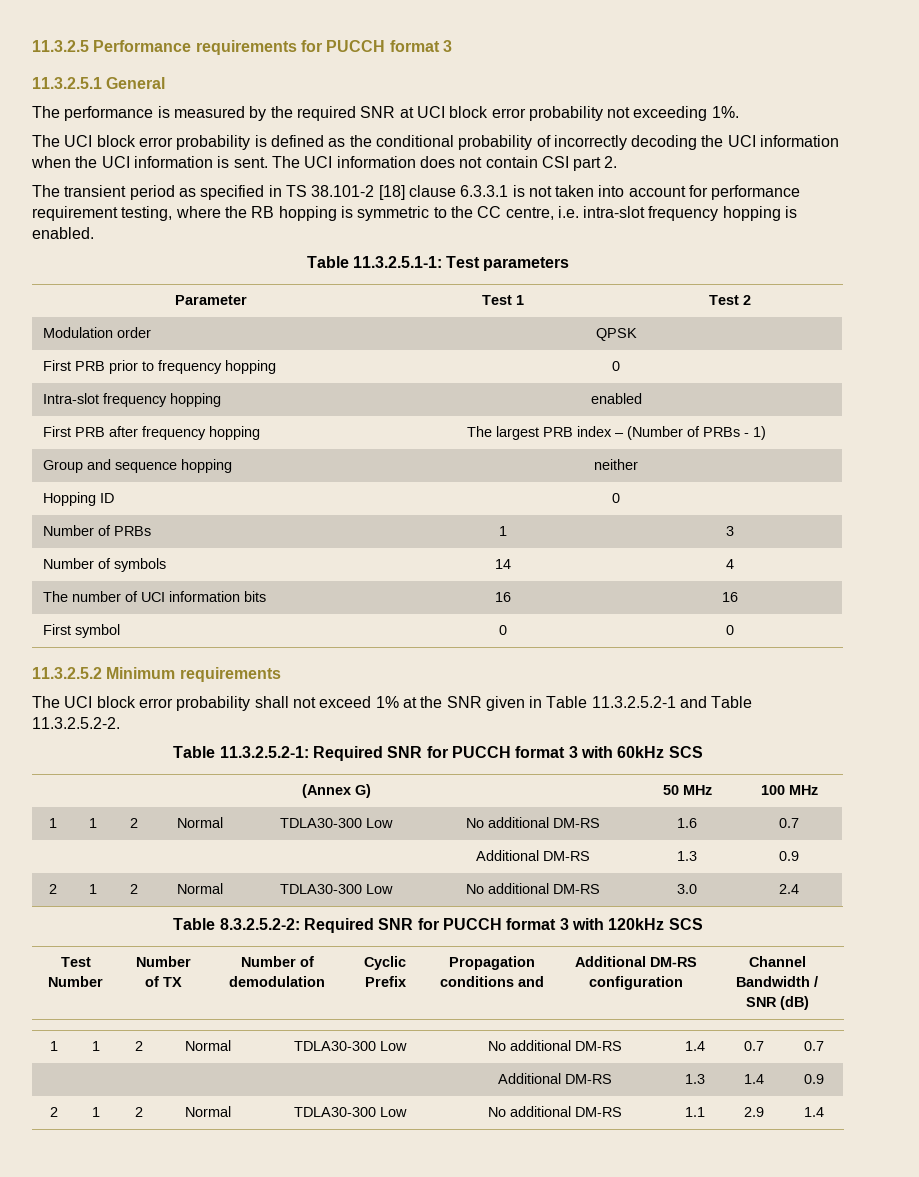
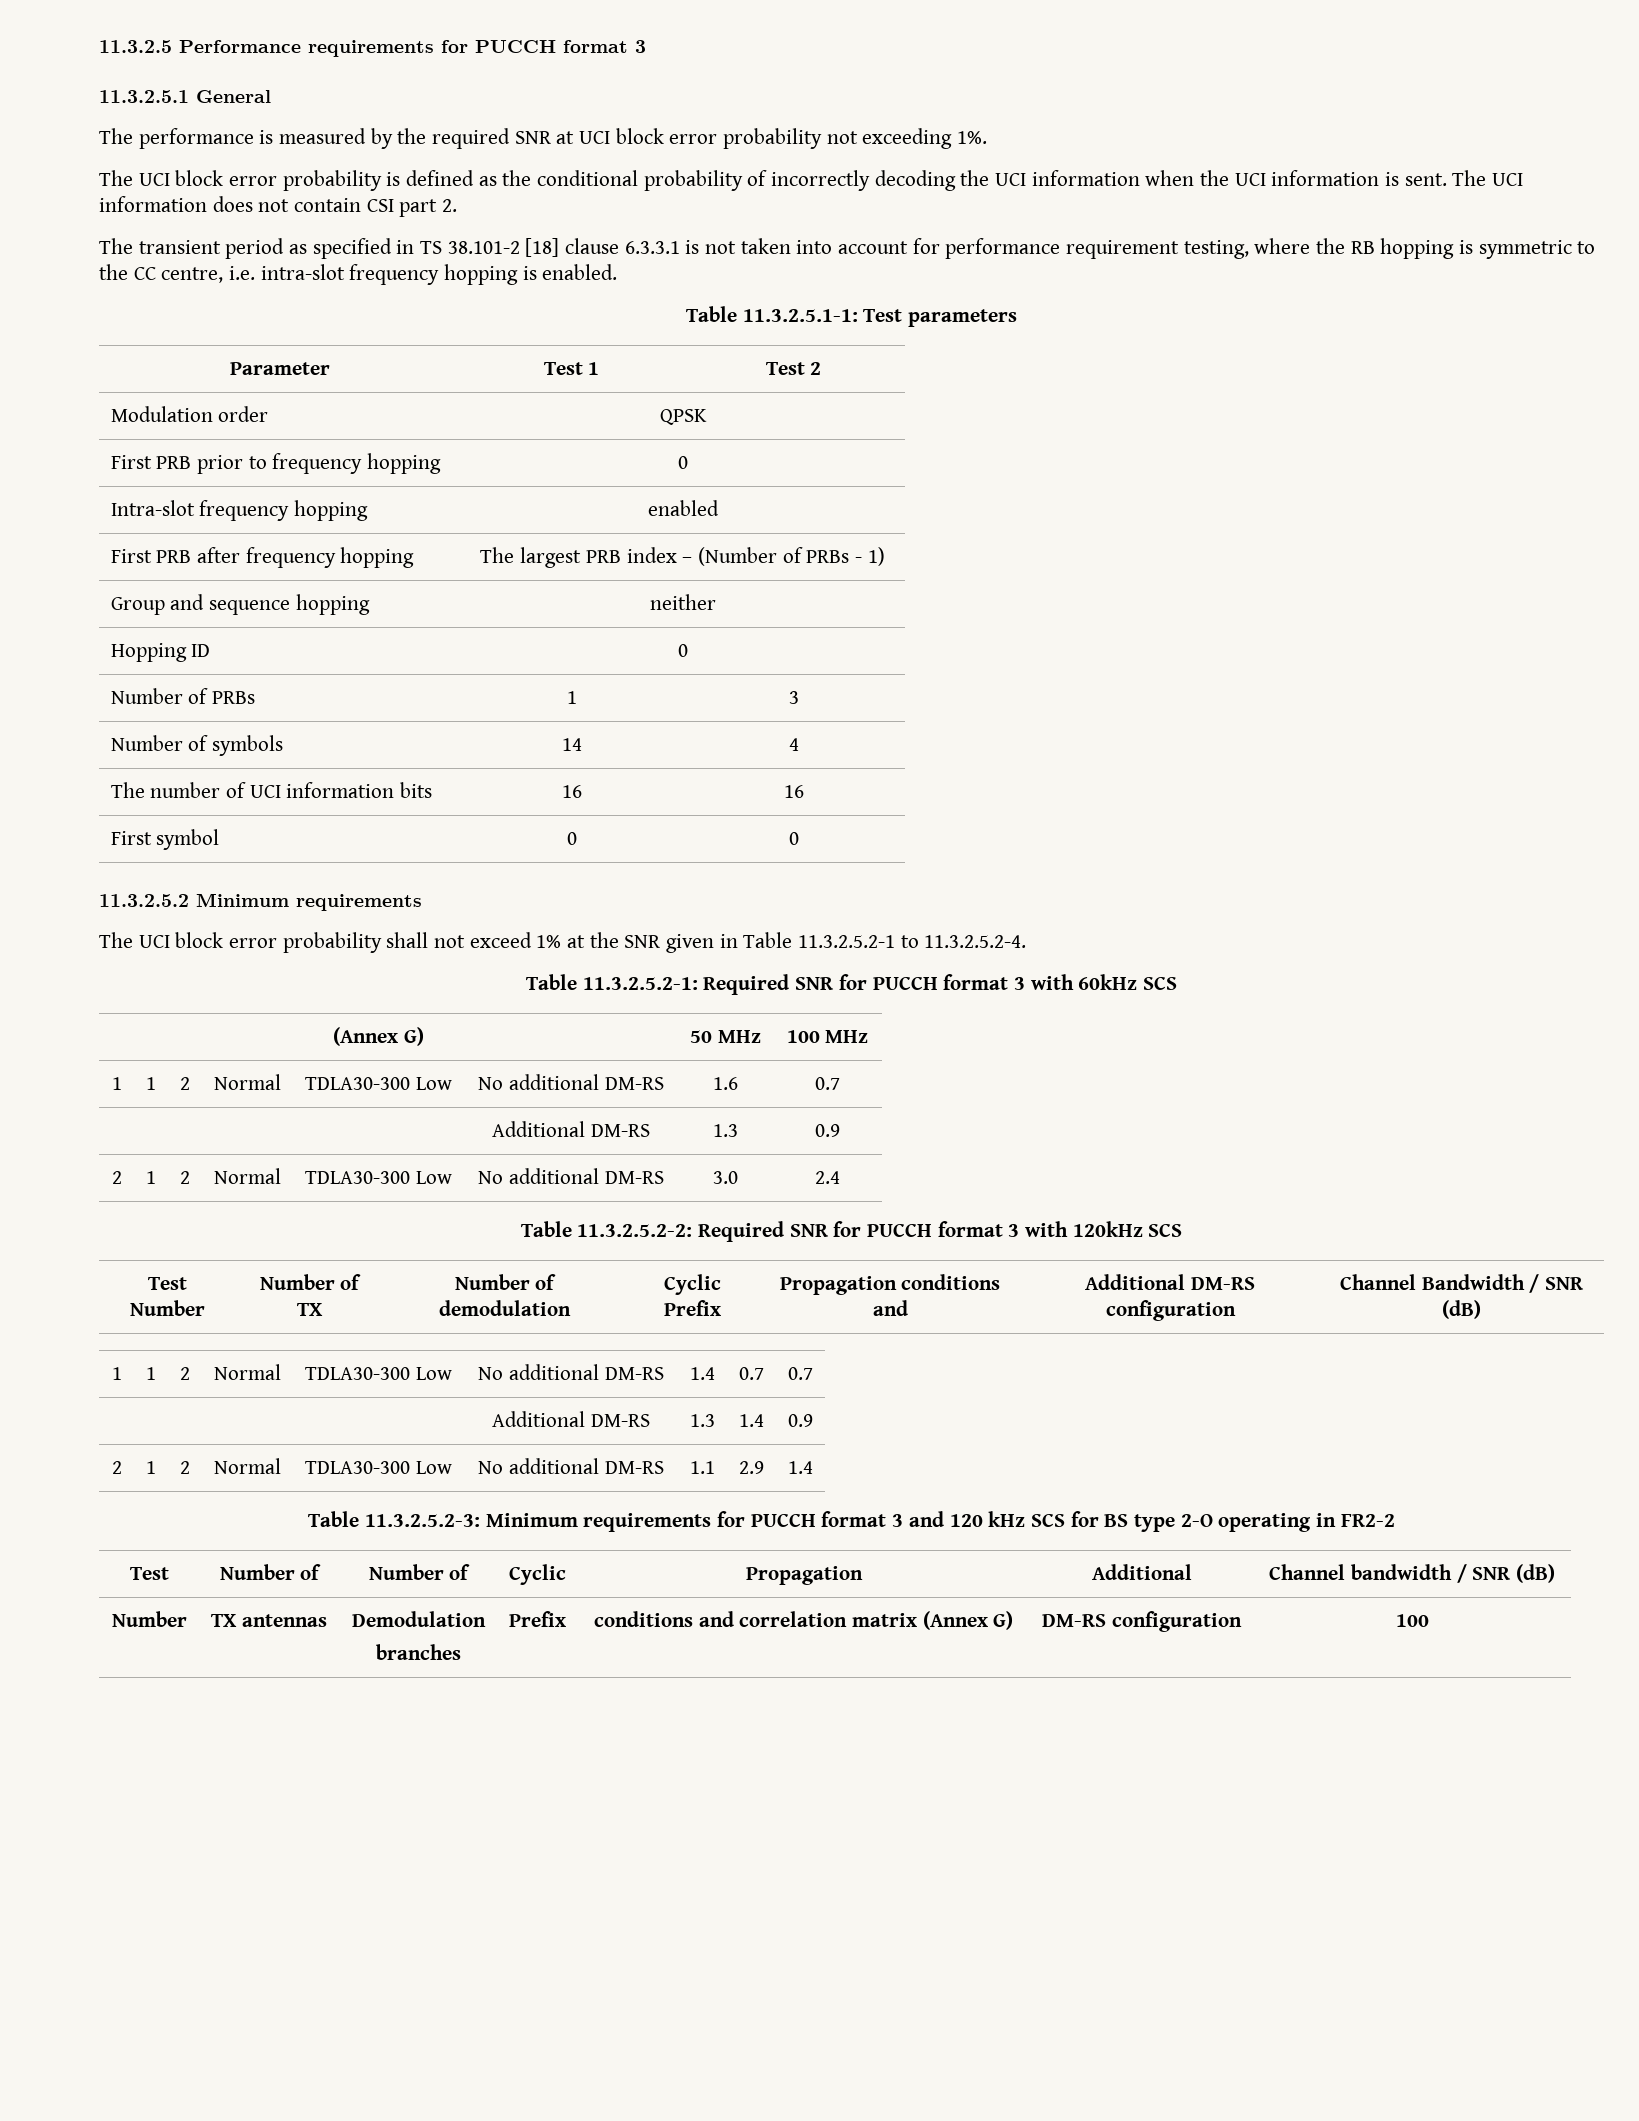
[680,696,753,708] [32,717,120,729] and Table 11.3.2.5.2-2. -> [900,935,1027,948] to 11.3.2.5.2-4.
[219,918,300,930] 8.3.2.5.2-2: -> [577,1224,693,1237] 11.3.2.5.2-2:
(824, 1112) none -> [308,1511,1395,1532] [129,1567,169,1580] [219,1564,322,1580] [368,1564,471,1580] [508,1564,566,1585] [745,1566,863,1585] [1091,1564,1192,1580] [1269,1564,1555,1583] [111,1611,187,1627] [211,1614,327,1627] [351,1611,486,1627] [375,1644,461,1660] [508,1611,566,1627] [593,1611,1014,1630] [1042,1611,1242,1632] [1395,1614,1429,1627] // Table 11.3.2.5.2-3: Minimum requirements for PUCCH format 3 and 120 kHz SCS for BS type 2-O operating in FR2-2 // Test | Number of | Number of | Cyclic | Propagation | Additional | Channel bandwidth / SNR (dB) // Number | TX antennas | Demodulation // branches | Prefix | conditions and correlation matrix (Annex G) | DM-RS configuration | 100

